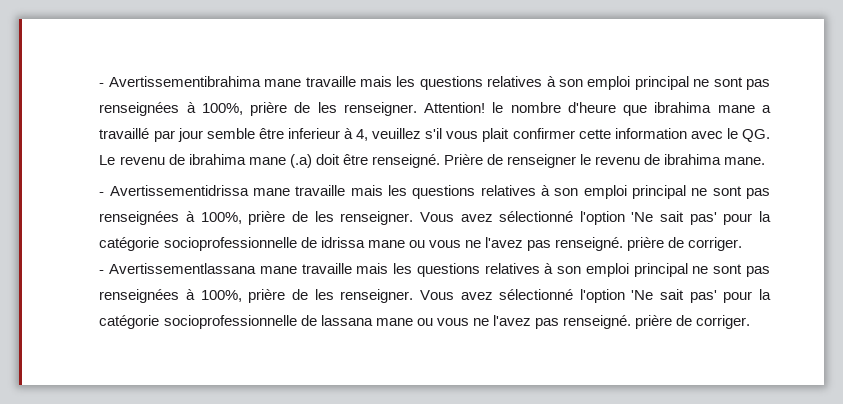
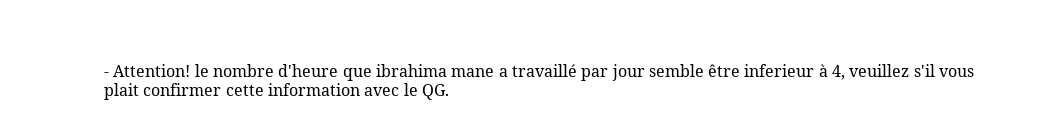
[99,76,770,90] [99,102,417,116] - Avertissementibrahima mane travaille mais les questions relatives à son emploi principal ne sont pas renseignées à 100%, prière de les renseigner. -> [103,72,109,77] -
[99,154,766,168] [99,185,771,199] [99,211,771,225] [99,237,743,251] [99,263,770,277] [99,289,771,303] [99,315,751,329] Le revenu de ibrahima mane (.a) doit être renseigné. Prière de renseigner le revenu de ibrahima mane. // - Avertissementidrissa mane travaille mais les questions relatives à son emploi principal ne sont pas renseignées à 100%, prière de les renseigner. Vous avez sélectionné l'option 'Ne sait pas' pour la catégorie socioprofessionnelle de idrissa mane ou vous ne l'avez pas renseigné. prière de corriger. // - Avertissementlassana mane travaille mais les questions relatives à son emploi principal ne sont pas renseignées à 100%, prière de les renseigner. Vous avez sélectionné l'option 'Ne sait pas' pour la catégorie socioprofessionnelle de lassana mane ou vous ne l'avez pas renseigné. prière de corriger. -> (449, 92) none

